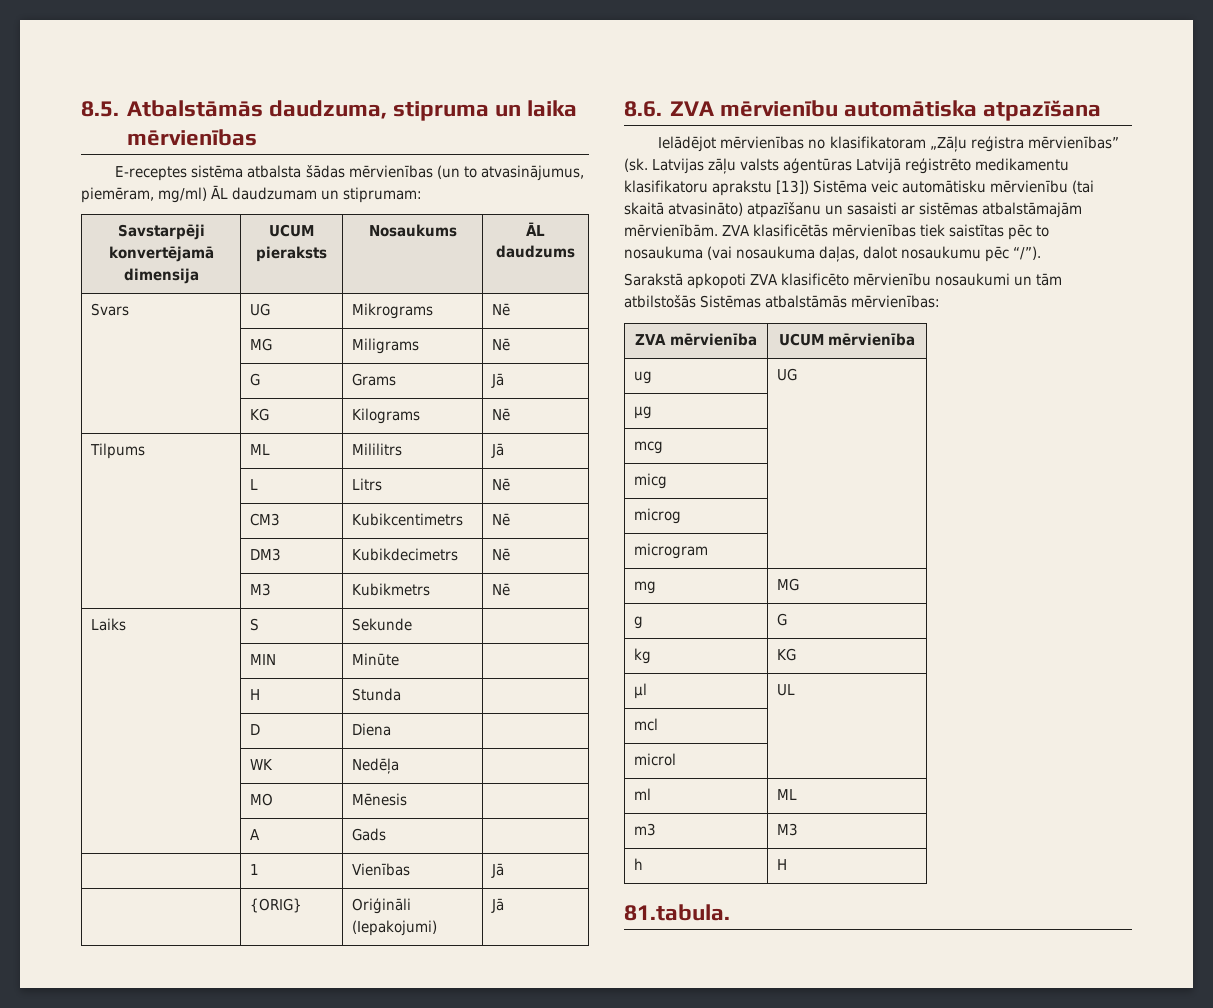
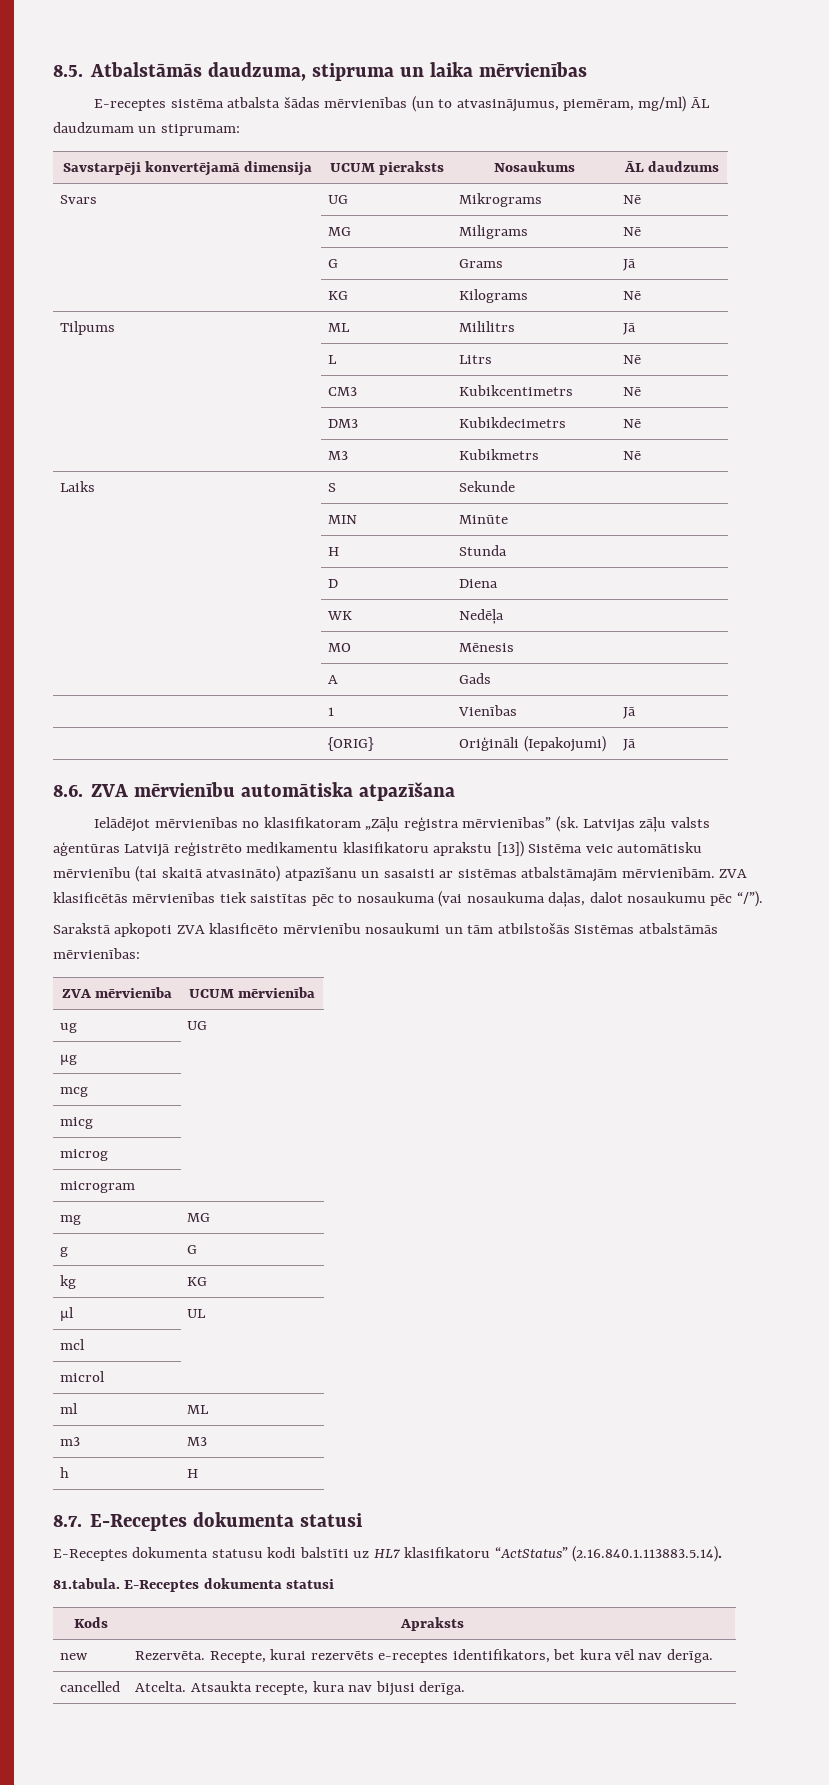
[624,904,730,921] 81.tabula. -> [53,1512,363,1531] [53,1546,723,1562] [53,1578,335,1592] [74,1617,108,1628] [399,1617,464,1631] [60,1653,89,1660] [135,1649,713,1663] [60,1681,121,1692] [135,1681,466,1696] 8.7. E-Receptes dokumenta statusi // E-Receptes dokumenta statusu kodi balstīti uz HL7 klasifikatoru “ActStatus” (2.16.840.1.113883.5.14). // 81.tabula. E-Receptes dokumenta statusi // Kods | Apraksts // new | Rezervēta. Recepte, kurai rezervēts e-receptes identifikators, bet kura vēl nav derīga. // cancelled | Atcelta. Atsaukta recepte, kura nav bijusi derīga.

